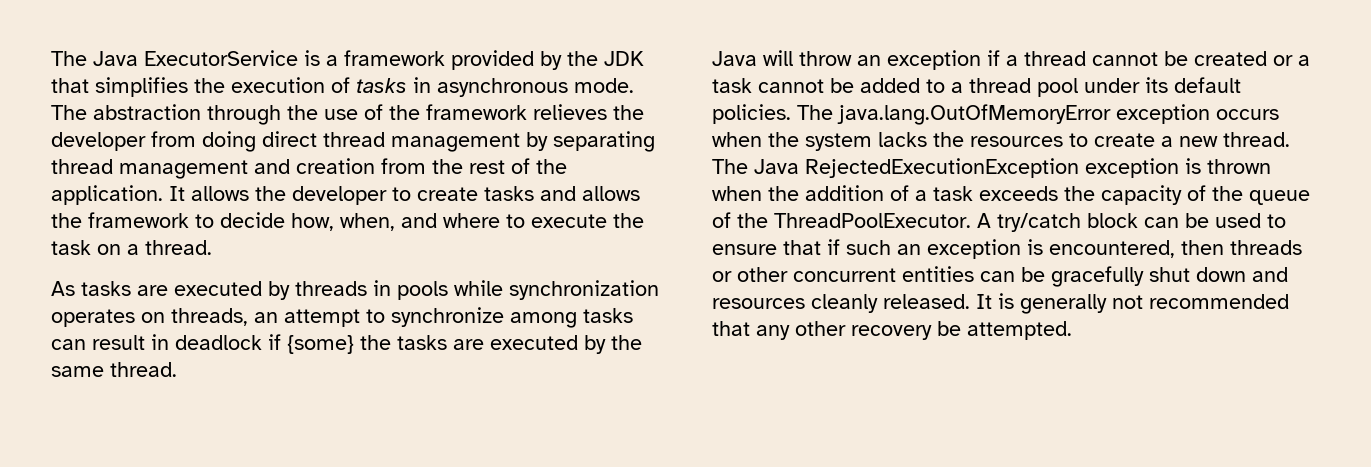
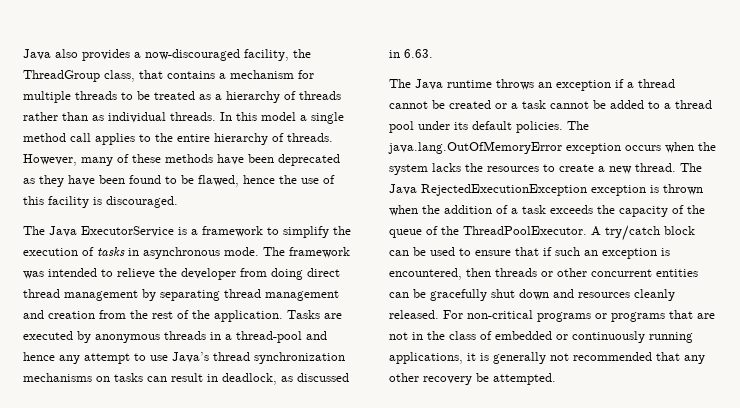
(51, 58) none -> [23,49,311,61] [23,70,314,82] [23,91,341,103] [23,112,344,124] [23,133,333,145] [23,154,340,166] [23,175,335,187] [23,196,178,208] Java also provides a now-discouraged facility, the ThreadGroup class, that contains a mechanism for multiple threads to be treated as a hierarchy of threads rather than as individual threads. In this model a single method call applies to the entire hierarchy of threads. However, many of these methods have been deprecated as they have been found to be flawed, hence the use of this facility is discouraged. //
[451,50,644,70] [51,77,188,97] provided by the JDK that simplifies -> [267,226,329,238] to simplify
[93,104,607,125] abstraction through the use of the framework relieves -> [289,247,350,258] [23,268,155,279] framework was intended to relieve
[169,186,640,205] [51,212,644,231] [51,240,212,255] [51,281,290,300] It allows the developer to create tasks and allows the framework to decide how, when, and where to execute the task on a thread. // As tasks are executed by -> [287,310,342,319] [23,331,160,343] Tasks are executed by anonymous
[397,280,659,300] [51,307,633,328] [51,334,642,354] [51,362,177,377] [712,50,852,66] pools while synchronization operates on threads, an attempt to synchronize among tasks can result in deadlock if {some} the tasks are executed by the same thread. // Java will throw -> [225,331,327,343] [23,352,345,364] [23,373,349,385] [389,49,433,58] [389,79,534,90] a thread-pool and hence any attempt to use Java’s thread synchronization mechanisms on tasks can result in deadlock, as discussed in 6.63. // The Java runtime throws
[976,294,992,309] It -> [443,310,715,322] [389,331,693,343] [389,352,476,364] For non-critical programs or programs that are not in the class of embedded or continuously running applications, it

